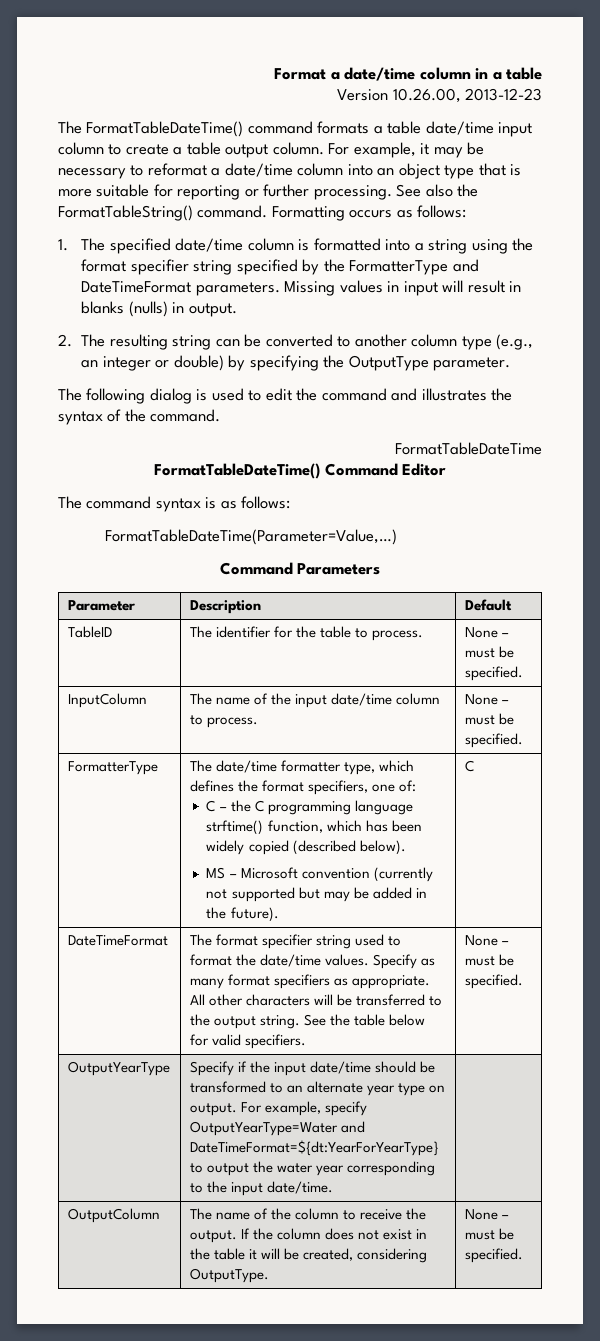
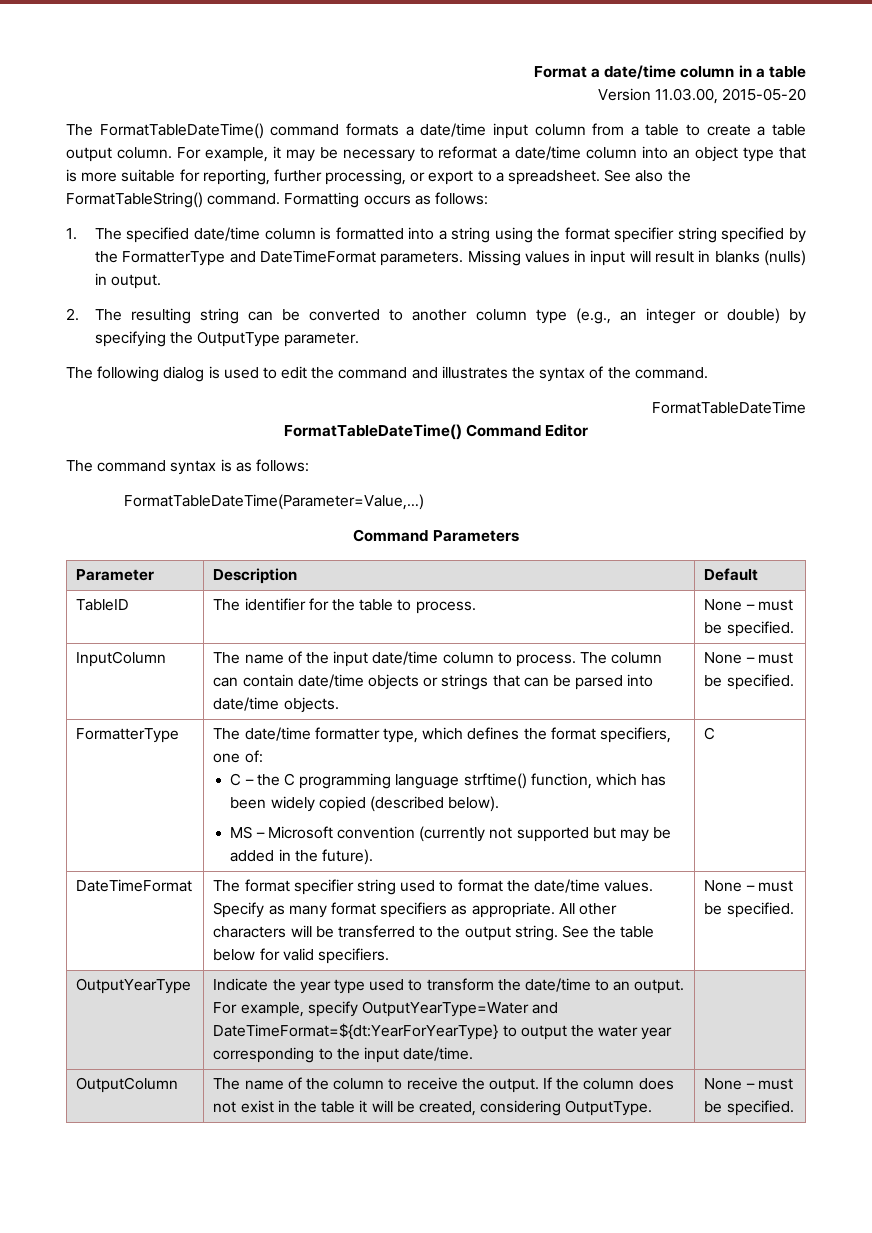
[392,88,542,103] 10.26.00, 2013-12-23 -> [654,88,806,104] 11.03.00, 2015-05-20
[387,121,422,134] table -> (414, 131) none
(104, 148) none -> [592,123,680,136] from a table
[177,184,392,200] reporting or further processing. -> [202,169,601,185] reporting, further processing, or export to a spreadsheet.
(259, 722) none -> [580,652,663,664] [213,674,654,690] [213,697,339,713] The column can contain date/time objects or strings that can be parsed into date/time objects.
[189,1061,436,1076] [189,1081,446,1096] Specify if the input date/time should be transformed to an alternate year type on -> [213,978,631,994] Indicate the year type used to transform the date/time to an

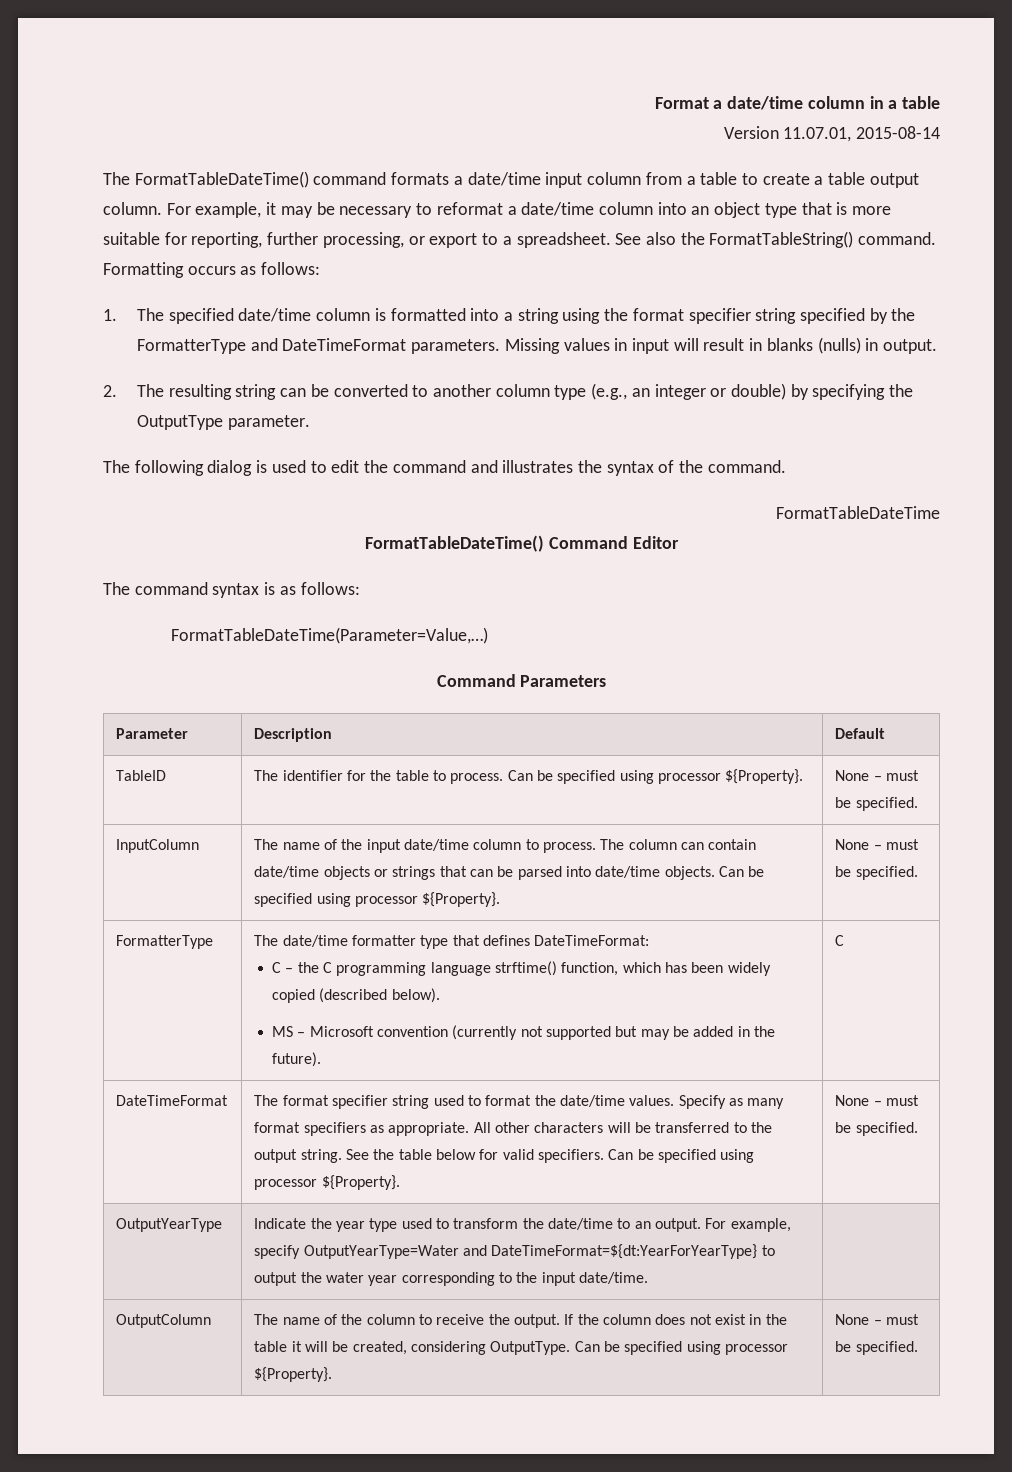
[654,88,806,104] 11.03.00, 2015-05-20 -> [783,126,940,142] 11.07.01, 2015-08-14
(476, 607) none -> [507,769,804,784] Can be specified using processor ${Property}.
(339, 705) none -> [718,866,765,877] [254,892,501,907] Can be specified using processor ${Property}.
[382,727,671,743] [213,750,263,763] type, which defines the format specifiers, one of: -> [420,935,650,949] type that defines DateTimeFormat:
(389, 956) none -> [608,1149,755,1163] [254,1175,400,1190] Can be specified using processor ${Property}.
(653, 1108) none -> [574,1341,788,1355] [254,1367,333,1382] Can be specified using processor ${Property}.

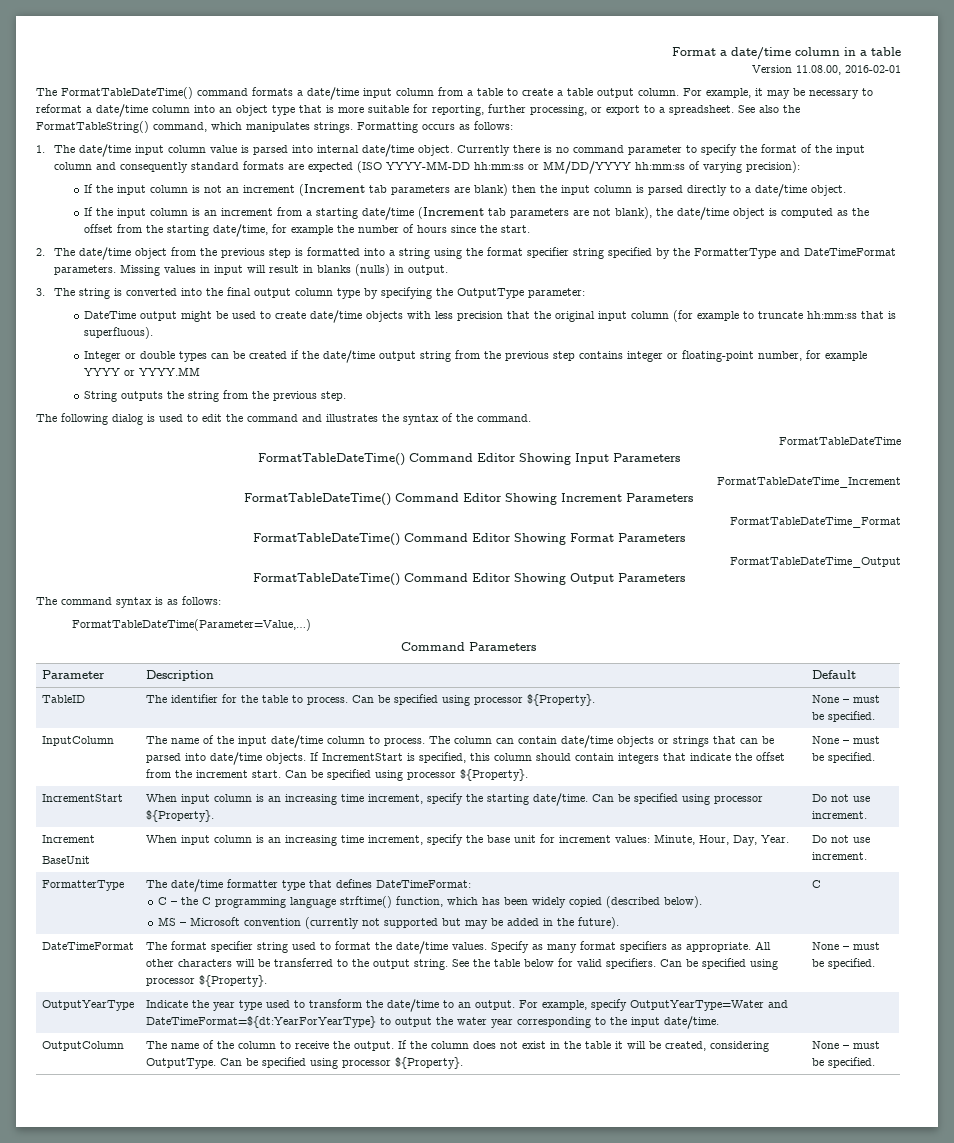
[783,126,940,142] 11.07.01, 2015-08-14 -> [796,65,901,75] 11.08.00, 2016-02-01
[858,232,937,245] command. -> [153,122,353,133] command, which manipulates strings.
[168,308,371,324] specified date/time column -> [78,144,865,157] [53,161,800,174] [84,184,847,197] [84,207,870,220] [84,224,531,237] [36,247,291,260] date/time input column value is parsed into internal date/time object. Currently there is no command parameter to specify the format of the input column and consequently standard formats are expected (ISO YYYY-MM-DD hh:mm:ss or MM/DD/YYYY hh:mm:ss of varying precision): // If the input column is not an increment (Increment tab parameters are blank) then the input column is parsed directly to a date/time object. // If the input column is an increment from a starting date/time (Increment tab parameters are not blank), the date/time object is computed as the offset from the starting date/time, for example the number of hours since the start. // 2. The date/time object from the previous step
[103,383,914,400] [136,415,310,430] 2. The resulting string can be converted to another column type (e.g., an integer or double) by specifying the OutputType parameter. -> [36,287,585,299] [84,310,897,323] [84,327,154,339] [84,350,868,363] [84,367,201,376] [84,390,347,402] 3. The string is converted into the final output column type by specifying the OutputType parameter: // DateTime output might be used to create date/time objects with less precision that the original input column (for example to truncate hh:mm:ss that is superfluous). // Integer or double types can be created if the date/time output string from the previous step contains integer or floating-point number, for example YYYY or YYYY.MM // String outputs the string from the previous step.
(679, 542) none -> [518,453,680,465] [717,477,901,488] [244,493,693,506] [730,517,901,528] [252,533,685,546] [730,557,901,568] [252,573,685,586] Showing Input Parameters // FormatTableDateTime_Increment // FormatTableDateTime() Command Editor Showing Increment Parameters // FormatTableDateTime_Format // FormatTableDateTime() Command Editor Showing Format Parameters // FormatTableDateTime_Output // FormatTableDateTime() Command Editor Showing Output Parameters
(715, 873) none -> [309,752,785,764] [145,769,281,778] If IncrementStart is specified, this column should contain integers that indicate the offset from the increment start.
(918, 873) none -> [41,794,123,802] [145,793,763,806] [145,810,214,822] [811,794,870,802] [811,811,867,819] [41,835,95,843] [41,856,90,864] [145,834,789,846] [811,835,870,843] [811,852,867,860] // IncrementStart | When input column is an increasing time increment, specify the starting date/time. Can be specified using processor ${Property}. | Do not use increment. // Increment // BaseUnit | When input column is an increasing time increment, specify the base unit for increment values: Minute, Hour, Day, Year. | Do not use increment.

